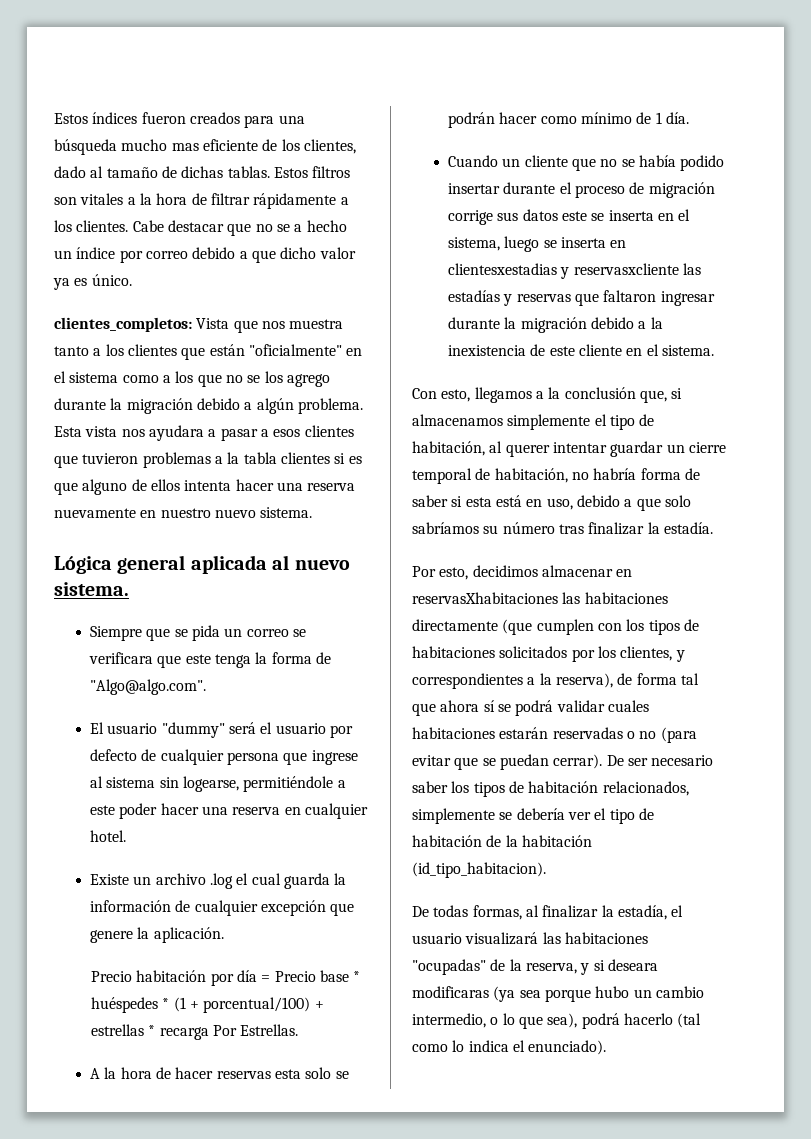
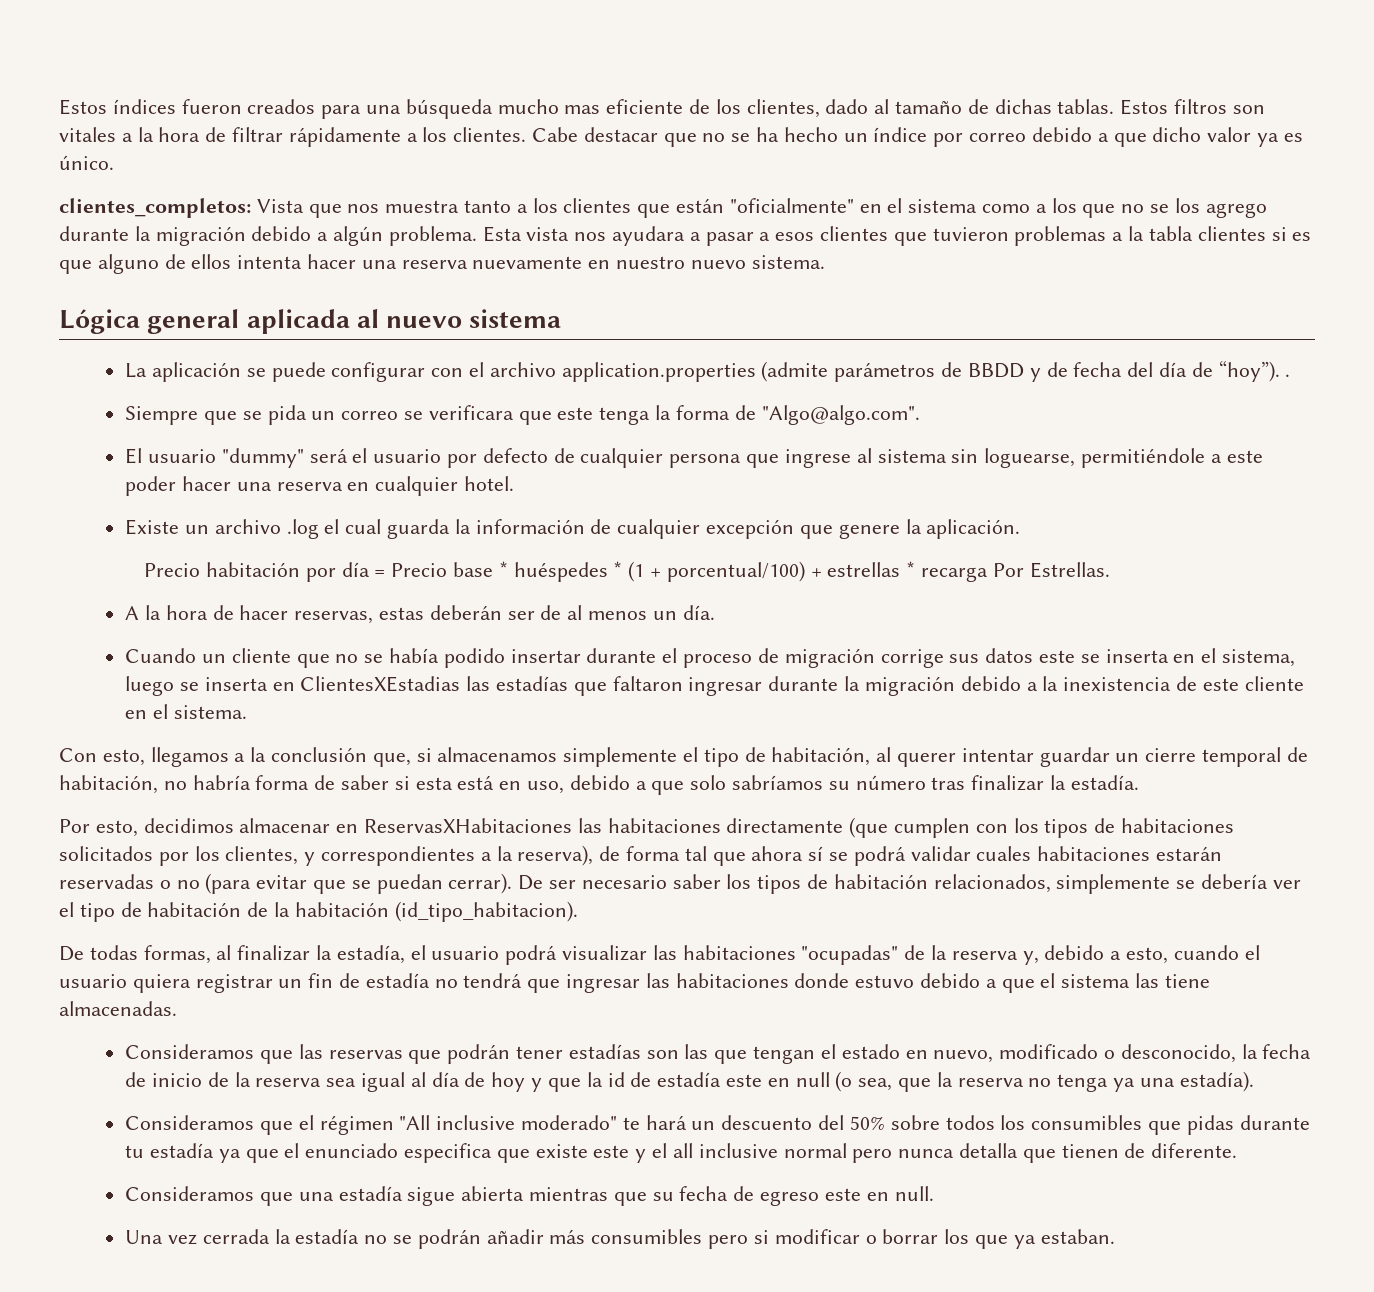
[294,224,303,232] a -> [756,127,780,142] ha
[54,582,129,596] sistema. -> [469,309,562,328] [125,360,1291,382] sistema // La aplicación se puede configurar con el archivo application.properties (admite parámetros de BBDD y de fecha del día de “hoy”). .
[183,776,240,792] logearse, -> [984,448,1076,468] loguearse,
[216,1067,349,1079] [448,112,662,128] reservas esta solo se podrán hacer como mínimo de 1 -> [294,605,677,624] reservas, estas deberán ser de al menos un
[448,263,702,279] [448,290,571,306] clientesxestadias y reservasxcliente las estadías y reservas -> [300,676,569,692] ClientesXEstadias las estadías
[412,592,558,604] reservasXhabitaciones -> [364,818,573,833] ReservasXHabitaciones
[465,932,539,945] visualizará -> [505,945,648,965] podrá visualizar
[525,959,658,975] [412,986,704,1002] [412,1013,702,1029] [412,1040,607,1055] reserva, y si deseara modificaras (ya sea porque hubo un cambio intermedio, o lo que sea), podrá hacerlo (tal como lo indica el enunciado). -> [951,945,1260,965] [59,973,1210,993] [59,1001,177,1016] [125,1044,1312,1064] [125,1071,1254,1092] [125,1115,1310,1135] [125,1143,1238,1163] [125,1186,934,1206] [125,1229,1115,1249] reserva y, debido a esto, cuando el usuario quiera registrar un fin de estadía no tendrá que ingresar las habitaciones donde estuvo debido a que el sistema las tiene almacenadas. // Consideramos que las reservas que podrán tener estadías son las que tengan el estado en nuevo, modificado o desconocido, la fecha de inicio de la reserva sea igual al día de hoy y que la id de estadía este en null (o sea, que la reserva no tenga ya una estadía). // Consideramos que el régimen "All inclusive moderado" te hará un descuento del 50% sobre todos los consumibles que pidas durante tu estadía ya que el enunciado especifica que existe este y el all inclusive normal pero nunca detalla que tienen de diferente. // Consideramos que una estadía sigue abierta mientras que su fecha de egreso este en null. // Una vez cerrada la estadía no se podrán añadir más consumibles pero si modificar o borrar los que ya estaban.

